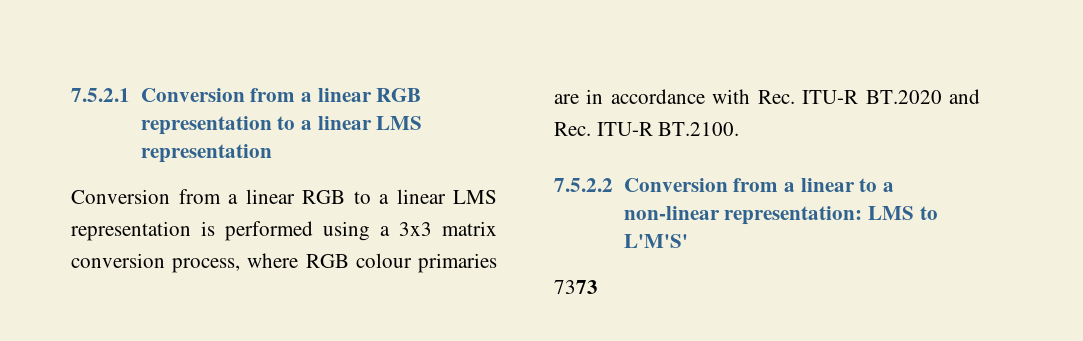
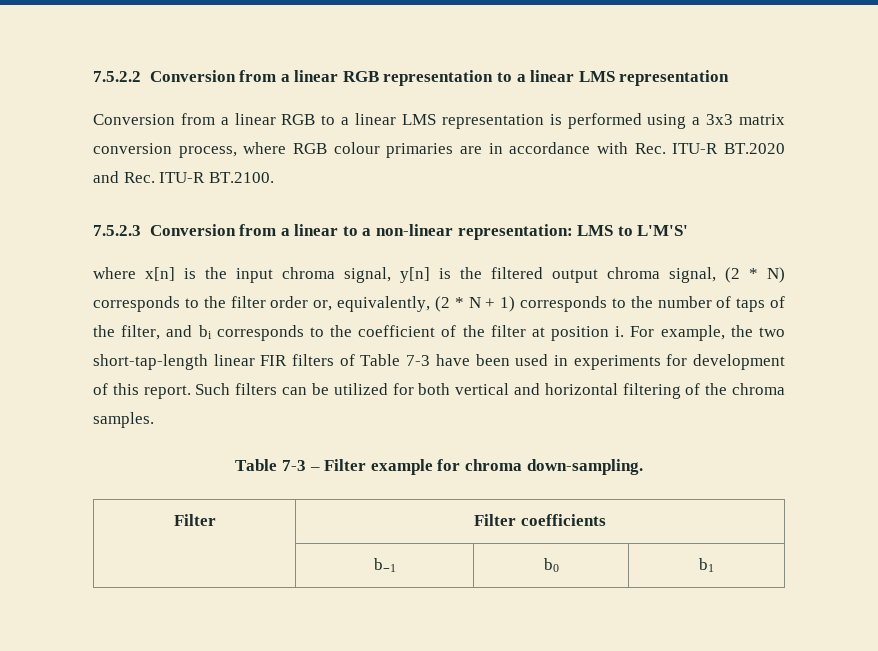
[71,88,130,102] 7.5.2.1 -> [93,71,141,82] 7.5.2.2
[554,178,613,192] 7.5.2.2 -> [93,225,141,236] 7.5.2.3
[554,280,598,294] 7373 -> [93,267,785,283] [93,296,786,312] [93,325,785,341] [93,354,785,370] [93,383,785,399] [93,412,154,428] [235,459,643,475] [173,514,216,526] [474,514,606,526] [373,558,396,572] [543,558,559,572] [699,558,714,572] where x[n] is the input chroma signal, y[n] is the filtered output chroma signal, (2 * N) corresponds to the filter order or, equivalently, (2 * N + 1) corresponds to the number of taps of the filter, and bi corresponds to the coefficient of the filter at position i. For example, the two short-tap-length linear FIR filters of Table 7-3 have been used in experiments for development of this report. Such filters can be utilized for both vertical and horizontal filtering of the chroma samples. // Table 7-3 – Filter example for chroma down-sampling. // Filter | Filter coefficients // | b−1 | b0 | b1

